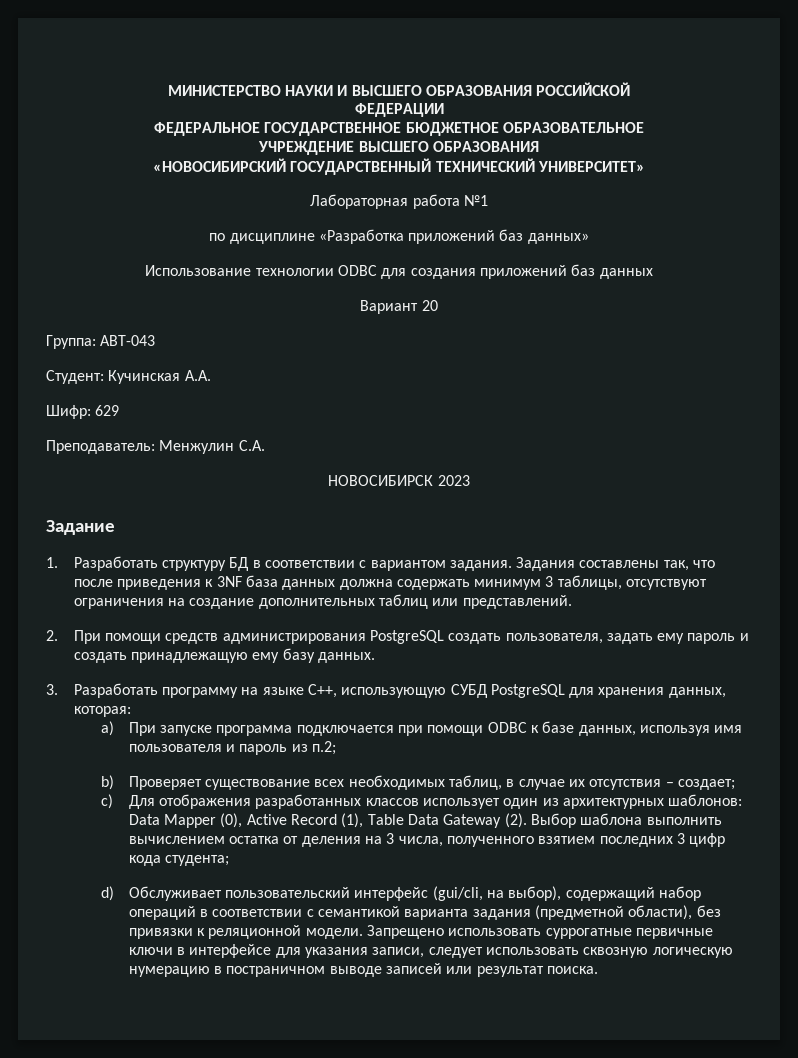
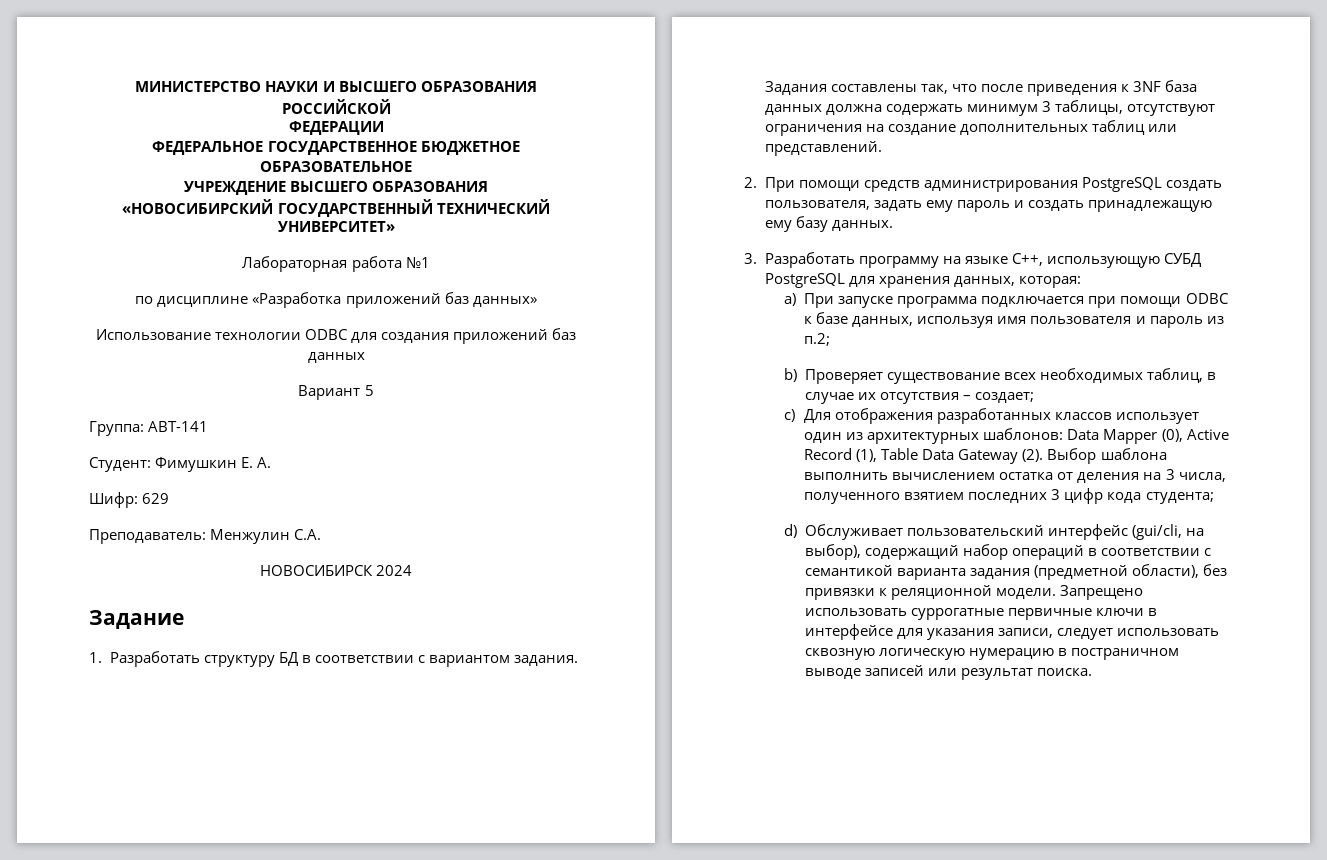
[421,300,438,311] 20 -> [364,385,374,396] 5
[100,335,156,346] АВТ-043 -> [148,421,209,432] АВТ-141
[108,370,211,384] Кучинская А.А. -> [155,457,272,472] Фимушкин Е. А.
[437,475,470,486] 2023 -> [376,565,413,576] 2024

